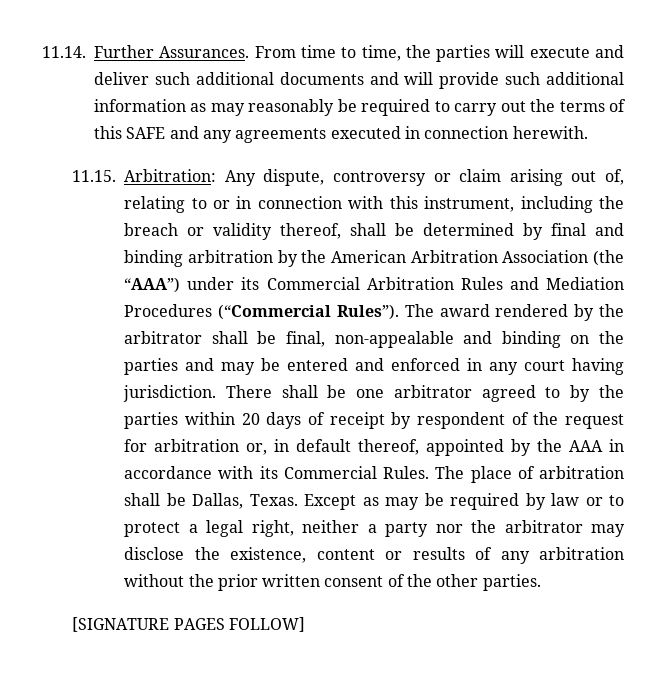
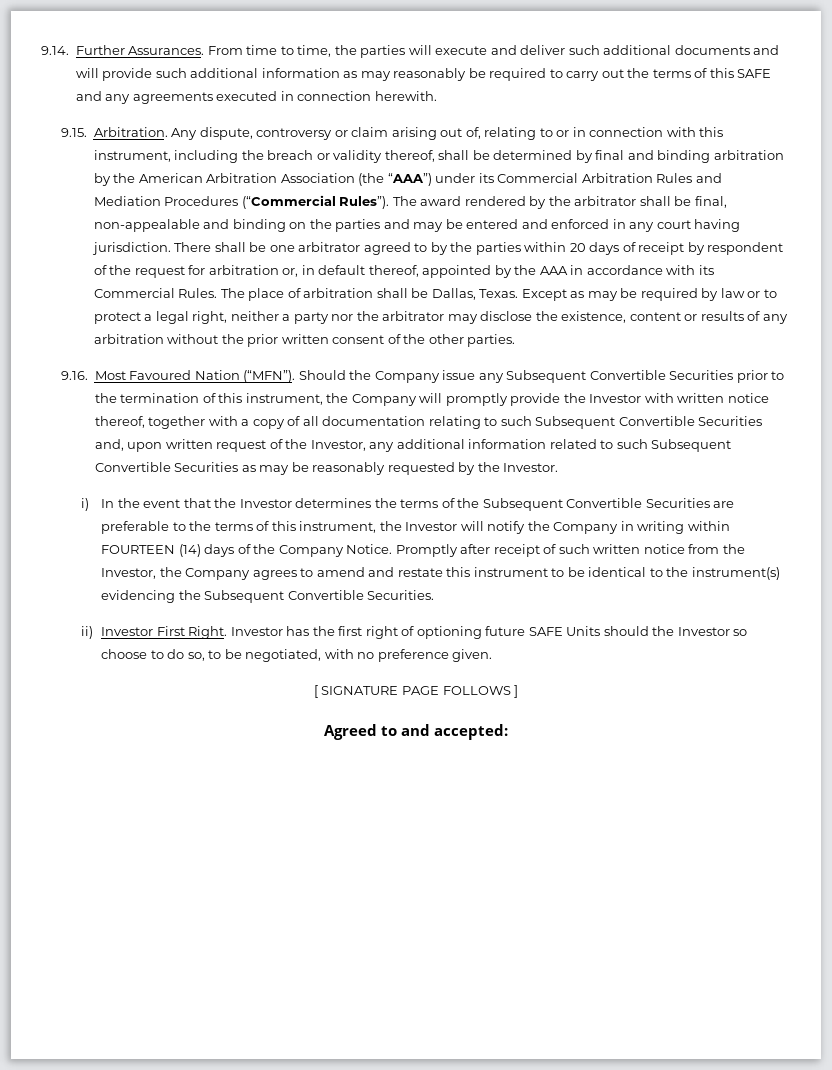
[42,46,86,58] 11.14. -> [41,46,69,55] 9.14.
[72,169,217,182] 11.15. Arbitration: -> [60,127,168,137] 9.15. Arbitration.
[72,617,305,632] [SIGNATURE PAGES FOLLOW] -> [60,370,785,383] [94,393,769,406] [94,416,763,429] [94,439,732,452] [94,462,559,475] [80,498,735,511] [100,521,730,534] [100,544,745,557] [100,567,780,580] [100,590,435,603] [80,626,748,639] [100,649,493,662] [313,685,519,698] [323,724,509,740] 9.16. Most Favoured Nation (“MFN”). Should the Company issue any Subsequent Convertible Securities prior to the termination of this instrument, the Company will promptly provide the Investor with written notice thereof, together with a copy of all documentation relating to such Subsequent Convertible Securities and, upon written request of the Investor, any additional information related to such Subsequent Convertible Securities as may be reasonably requested by the Investor. // i) In the event that the Investor determines the terms of the Subsequent Convertible Securities are preferable to the terms of this instrument, the Investor will notify the Company in writing within FOURTEEN (14) days of the Company Notice. Promptly after receipt of such written notice from the Investor, the Company agrees to amend and restate this instrument to be identical to the instrument(s) evidencing the Subsequent Convertible Securities. // ii) Investor First Right. Investor has the first right of optioning future SAFE Units should the Investor so choose to do so, to be negotiated, with no preference given. // [ SIGNATURE PAGE FOLLOWS ] // Agreed to and accepted:

